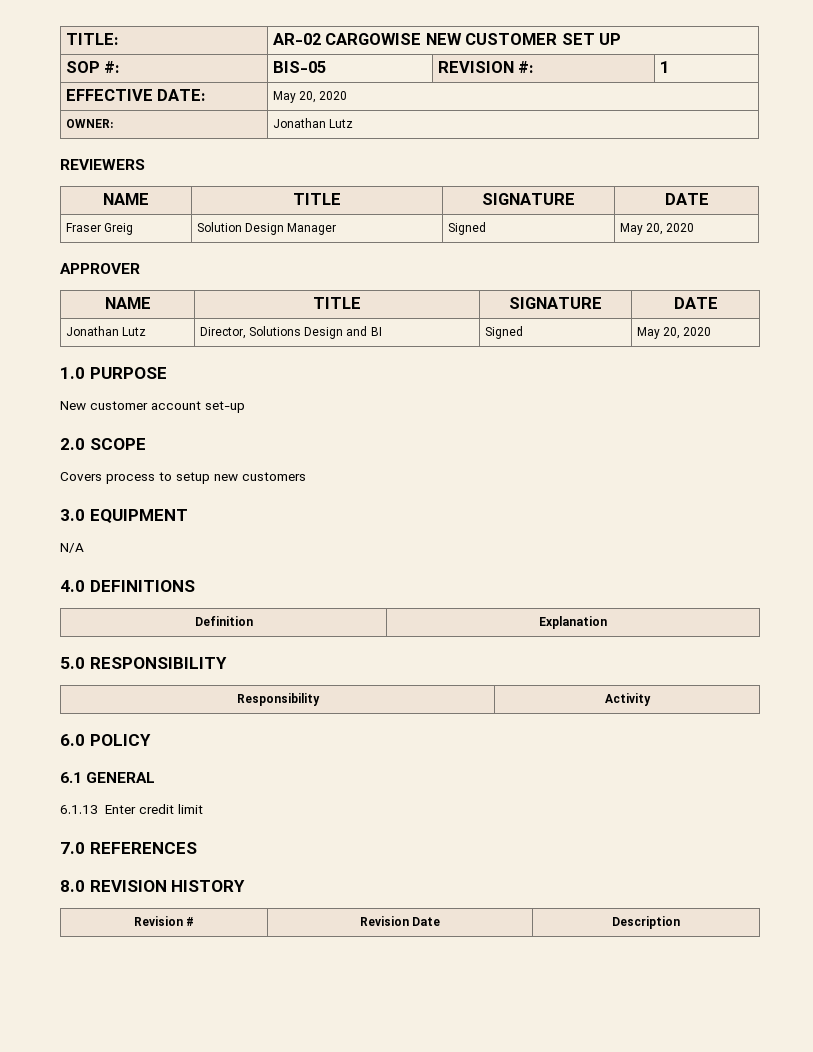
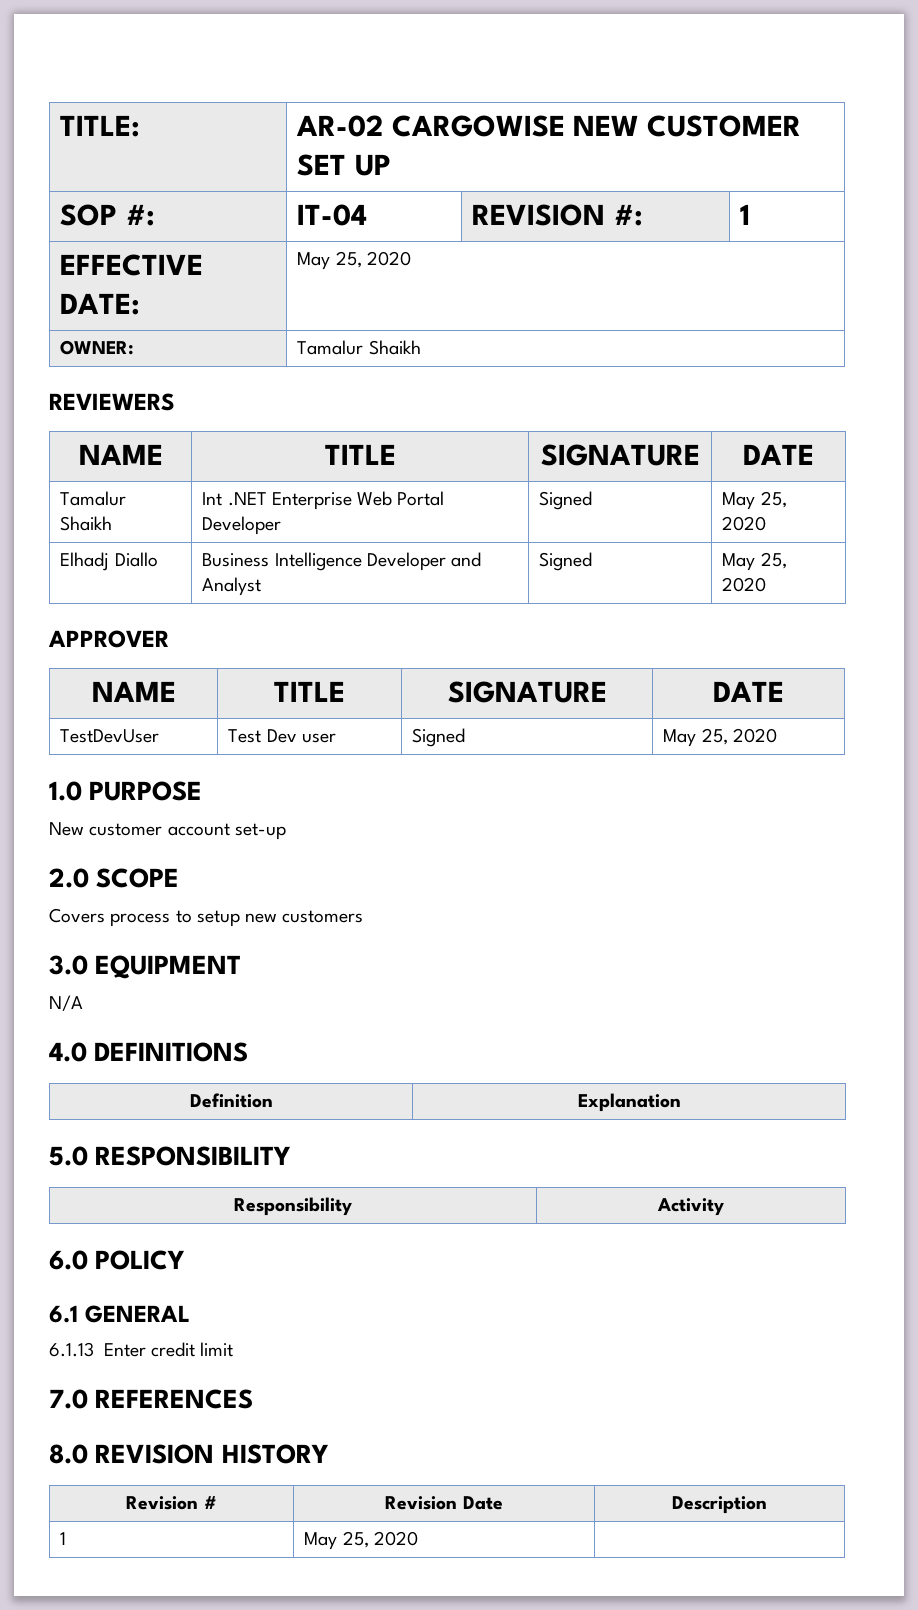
[272,61,326,73] BIS-05 -> [297,204,368,226] IT-04
[298,91,316,103] 20, -> [335,251,362,268] 25,
[272,118,353,128] Jonathan Lutz -> [297,340,421,355] Tamalur Shaikh
[65,223,133,235] [196,222,337,235] [447,222,486,235] [619,223,663,235] Fraser Greig | Solution Design Manager | Signed | May 20, -> [60,491,127,506] [60,516,113,531] [202,491,445,510] [202,516,282,535] [539,491,593,510] [722,491,787,510] [722,516,767,531] [60,552,158,571] [202,552,482,571] [202,577,262,596] [539,552,593,571] [722,552,787,571] Tamalur Shaikh | Int .NET Enterprise Web Portal Developer | Signed | May 25, 2020 // Elhadj Diallo | Business Intelligence Developer and Analyst | Signed | May 25,
[65,326,146,336] [199,326,382,339] [484,326,523,339] [636,327,680,339] Jonathan Lutz | Director, Solutions Design and BI | Signed | May 20, -> [60,729,160,743] [228,729,336,743] [412,728,466,747] [663,728,728,747] TestDevUser | Test Dev user | Signed | May 25,
(680, 922) none -> [60,1532,67,1545] [304,1531,418,1550] // 1 | May 25, 2020 |

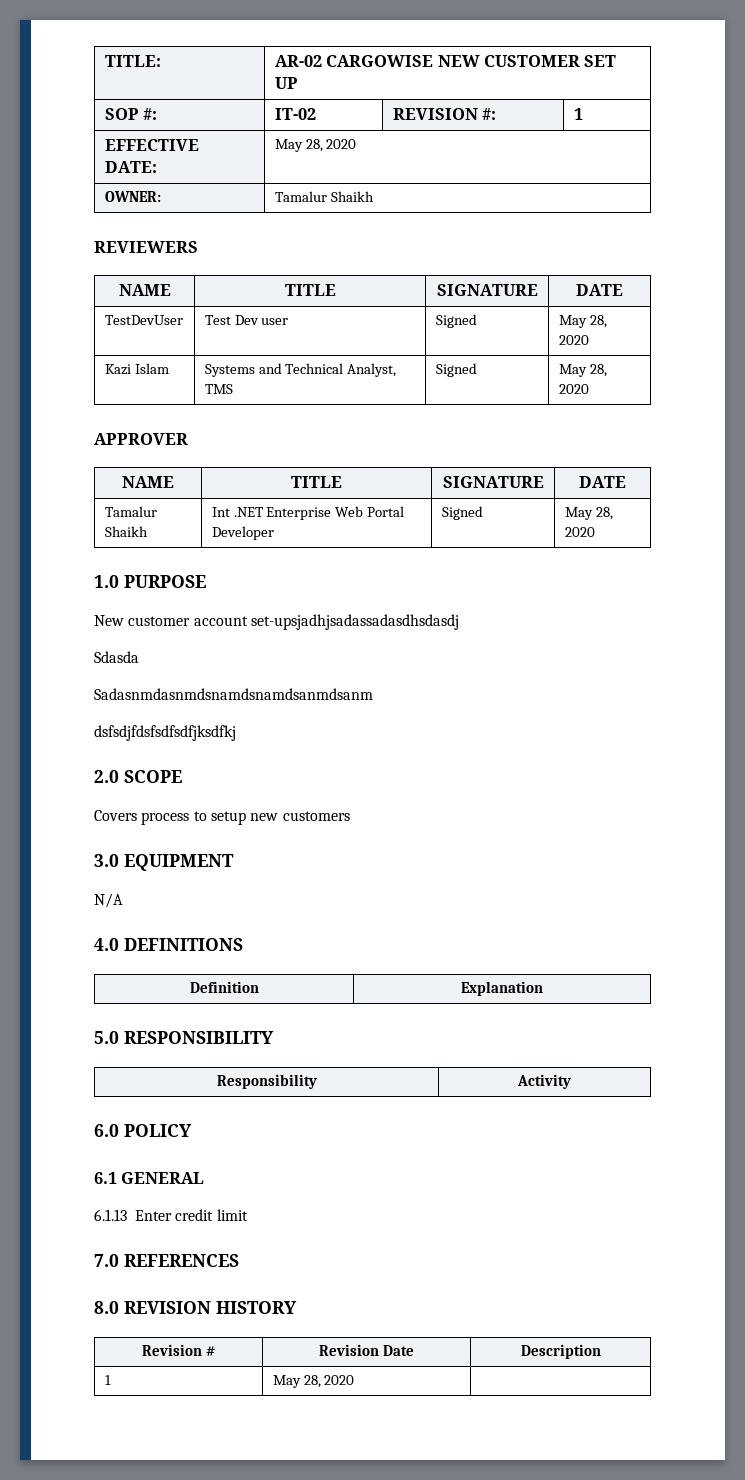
[297,204,368,226] IT-04 -> [274,108,316,120] IT-02
[335,251,362,268] 25, -> [305,139,323,152] 28,
(814, 454) none -> [104,315,183,325] [204,315,289,325] [435,314,477,328] [558,315,607,328] [558,335,589,345] [104,363,169,375] [204,363,397,377] [204,384,233,394] [435,363,477,377] [558,364,607,377] [558,384,589,394] [94,433,188,445] [122,476,174,488] [291,476,342,488] [442,476,544,488] [579,476,626,488] // TestDevUser | Test Dev user | Signed | May 28, 2020 // Kazi Islam | Systems and Technical Analyst, TMS | Signed | May 28, 2020 // APPROVER // NAME | TITLE | SIGNATURE | DATE
[760,491,787,508] [722,516,767,531] [60,552,158,571] [202,552,482,571] [202,577,262,596] [539,552,593,571] [722,552,787,571] [722,577,767,592] [48,630,169,648] [91,681,176,702] [274,681,345,702] [447,681,607,703] [713,681,784,702] [60,729,160,743] [228,729,336,743] [412,728,466,747] [663,728,728,747] 25, 2020 // Elhadj Diallo | Business Intelligence Developer and Analyst | Signed | May 25, 2020 // APPROVER // NAME | TITLE | SIGNATURE | DATE // TestDevUser | Test Dev user | Signed | May 25, -> [595,507,613,520] 28,
[234,823,286,840] set-up -> [250,614,459,630] [94,651,139,663] [94,688,373,700] [94,725,236,741] set-upsjadhjsadassadasdhsdasdj // Sdasda // Sadasnmdasnmdsnamdsnamdsanmdsanm // dsfsdjfdsfsdfsdfjksdfkj
[342,1531,369,1548] 25, -> [303,1375,321,1388] 28,

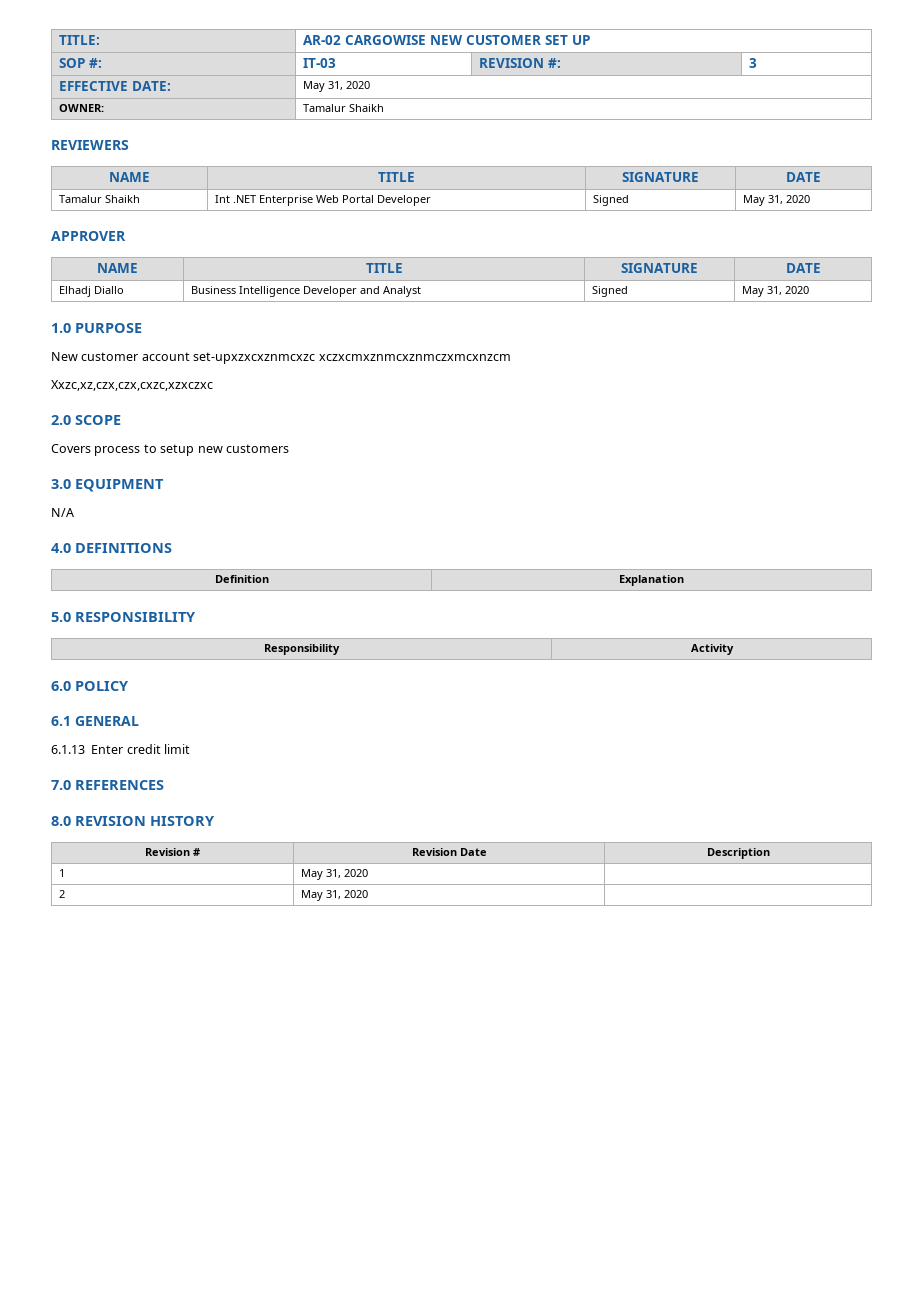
[274,108,316,120] IT-02 -> [302,58,336,68] IT-03
[573,108,583,120] 1 -> [748,58,757,68] 3
[305,139,323,152] 28, -> [327,81,343,90] 31,
[104,315,183,325] [204,315,289,325] [435,314,477,328] [558,315,607,328] [558,335,589,345] [104,363,169,375] [204,363,397,377] [204,384,233,394] [435,363,477,377] [558,364,607,377] [558,384,589,394] [94,433,188,445] [122,476,174,488] [291,476,342,488] [442,476,544,488] [579,476,626,488] // TestDevUser | Test Dev user | Signed | May 28, 2020 // Kazi Islam | Systems and Technical Analyst, TMS | Signed | May 28, 2020 // APPROVER // NAME | TITLE | SIGNATURE | DATE -> (821, 177) none
[595,507,613,520] 28, -> [767,195,810,204] [51,231,126,241] [97,263,138,273] [365,263,403,273] [621,263,698,273] [785,263,821,273] [58,286,124,297] [190,286,421,297] [591,286,628,297] [741,286,782,297] 31, 2020 // APPROVER // NAME | TITLE | SIGNATURE | DATE // Elhadj Diallo | Business Intelligence Developer and Analyst | Signed | May 31,
[250,614,459,630] [94,651,139,663] [94,688,373,700] [94,725,236,741] set-upsjadhjsadassadasdhsdasdj // Sdasda // Sadasnmdasnmdsnamdsnamdsanmdsanm // dsfsdjfdsfsdfsdfjksdfkj -> [193,352,511,364] [51,380,213,391] set-upxzxcxznmcxzc xczxcmxznmcxznmczxmcxnzcm // Xxzc,xz,czx,czx,cxzc,xzxczxc
[303,1375,355,1388] 28, 2020 | -> [325,869,368,878] [58,890,65,898] [300,890,368,901] 31, 2020 | // 2 | May 31, 2020 |

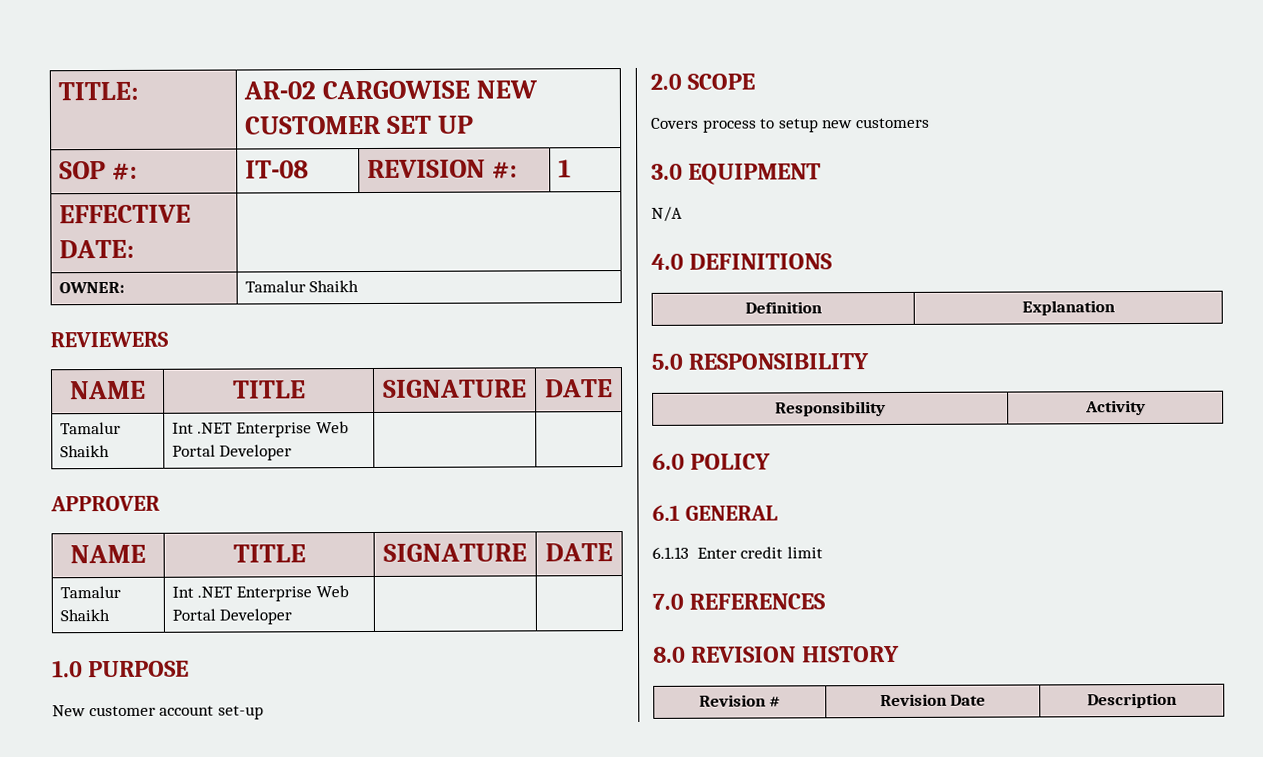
[302,58,336,68] IT-03 -> [244,160,309,179] IT-08
[748,58,757,68] 3 -> [557,159,571,178] 1
[302,81,370,92] May 31, 2020 -> (135, 249) none
[592,195,629,206] [742,195,810,206] Signed | May 31, 2020 -> (293, 452) |
[58,286,124,297] [190,286,421,297] [591,286,628,297] [741,286,809,297] Elhadj Diallo | Business Intelligence Developer and Analyst | Signed | May 31, 2020 -> [59,585,121,599] [59,609,110,622] [171,585,349,602] [171,608,293,625] Tamalur Shaikh | Int .NET Enterprise Web Portal Developer | |
[193,352,511,364] [51,380,213,391] set-upxzxcxznmcxzc xczxcmxznmcxznmczxmcxnzcm // Xxzc,xz,czx,czx,cxzc,xzxczxc -> [217,705,264,720] set-up
[58,869,65,877] [300,869,368,880] [58,890,65,898] [300,890,368,901] // 1 | May 31, 2020 | // 2 | May 31, 2020 | -> (1177, 700) none

